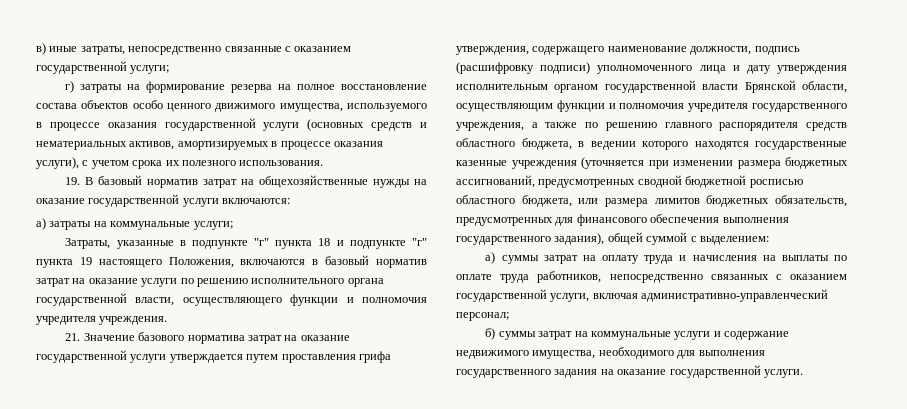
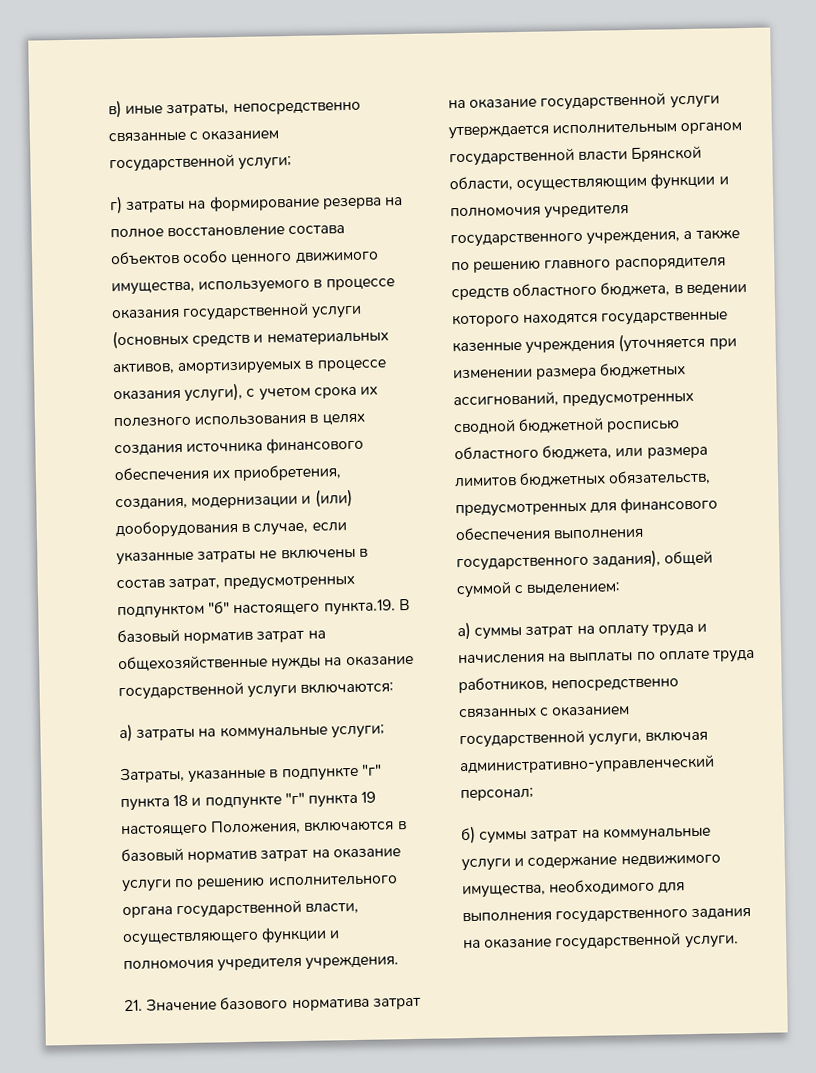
[239,160,324,166] [65,177,81,185] использования. // 19. -> [194,413,366,426] [114,436,365,457] [114,464,342,482] [115,488,353,511] [115,519,347,539] [116,547,368,566] [116,575,356,591] [117,599,396,620] использования в целях создания источника финансового обеспечения их приобретения, создания, модернизации и (или) дооборудования в случае, если указанные затраты не включены в состав затрат, предусмотренных подпунктом "б" настоящего пункта.19.
[246,351,391,363] [456,46,800,55] [456,62,847,74] путем проставления грифа утверждения, содержащего наименование должности, подпись (расшифровку подписи) уполномоченного лица и дату утверждения -> (549, 132) none

